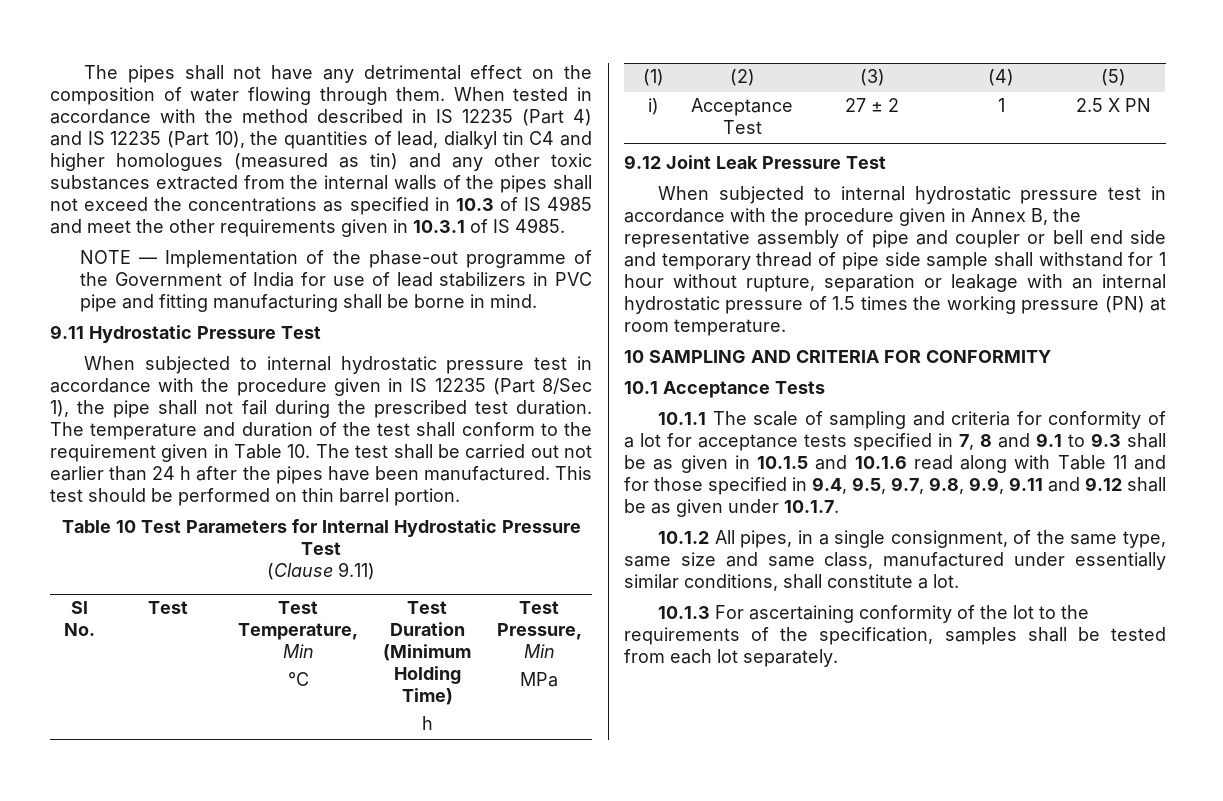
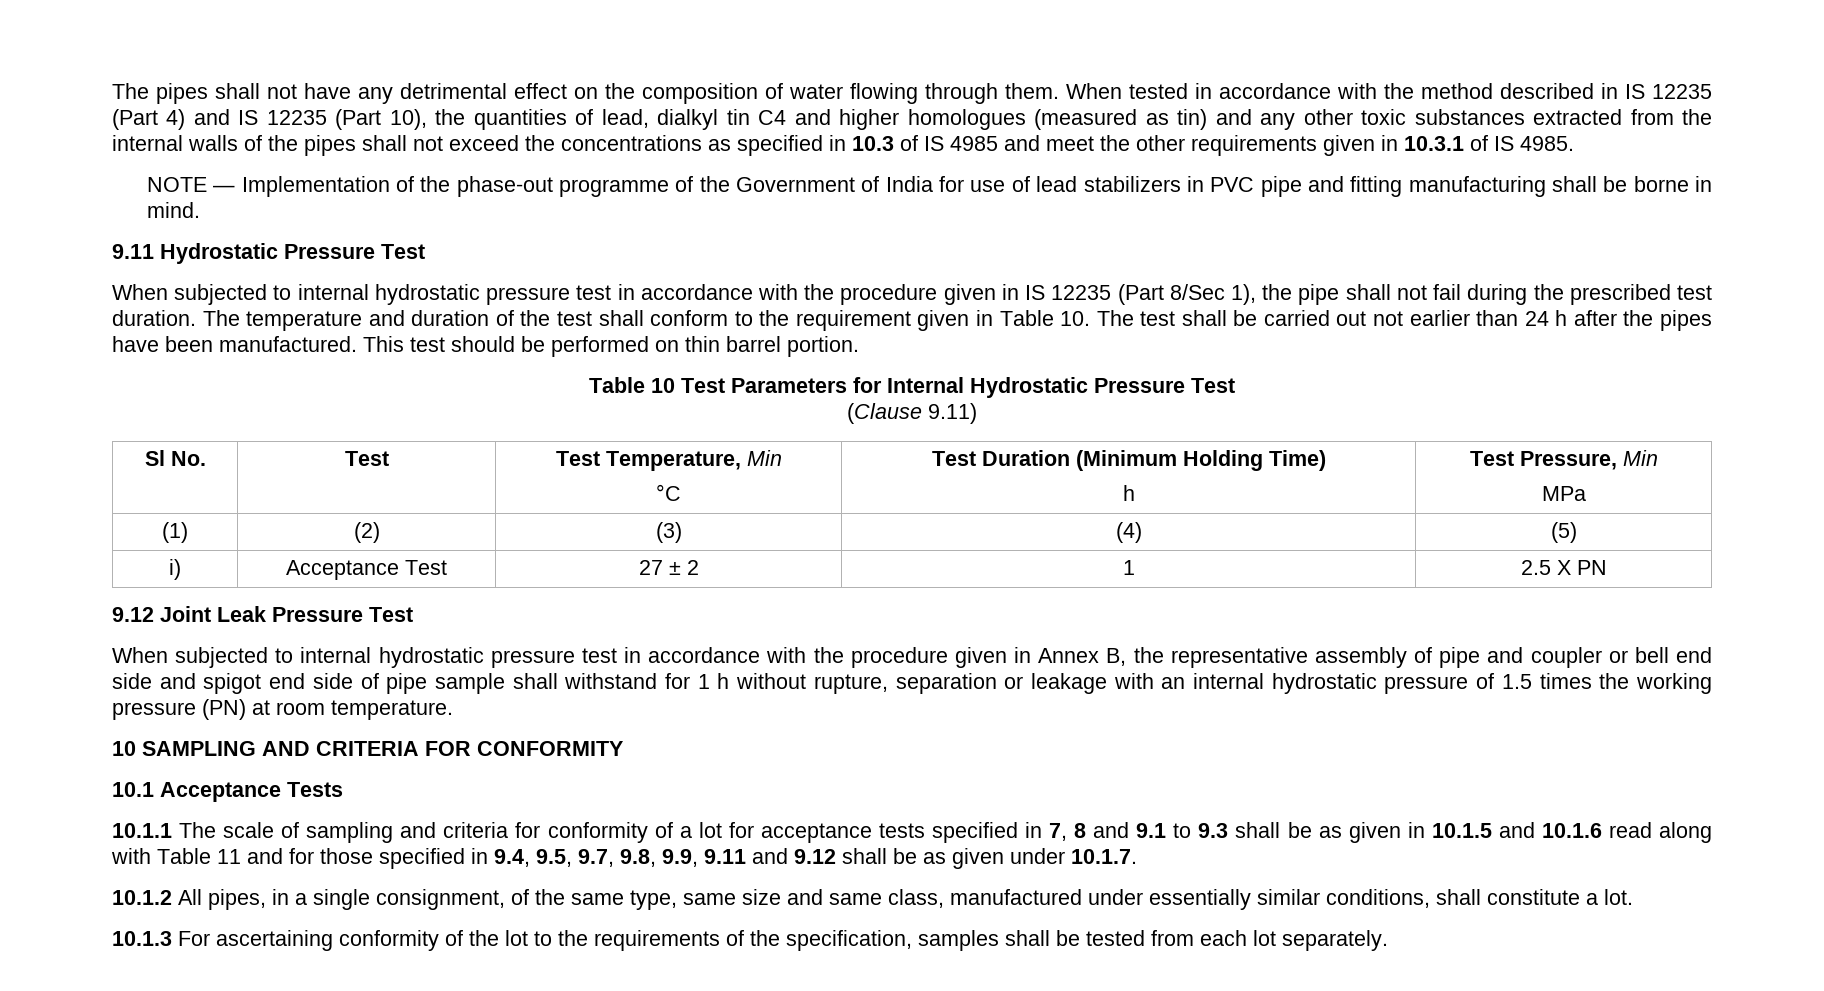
[661,252,921,270] temporary thread of pipe side -> [203,673,428,694] spigot end side of pipe
[624,274,664,288] hour -> [717,673,730,689] h

